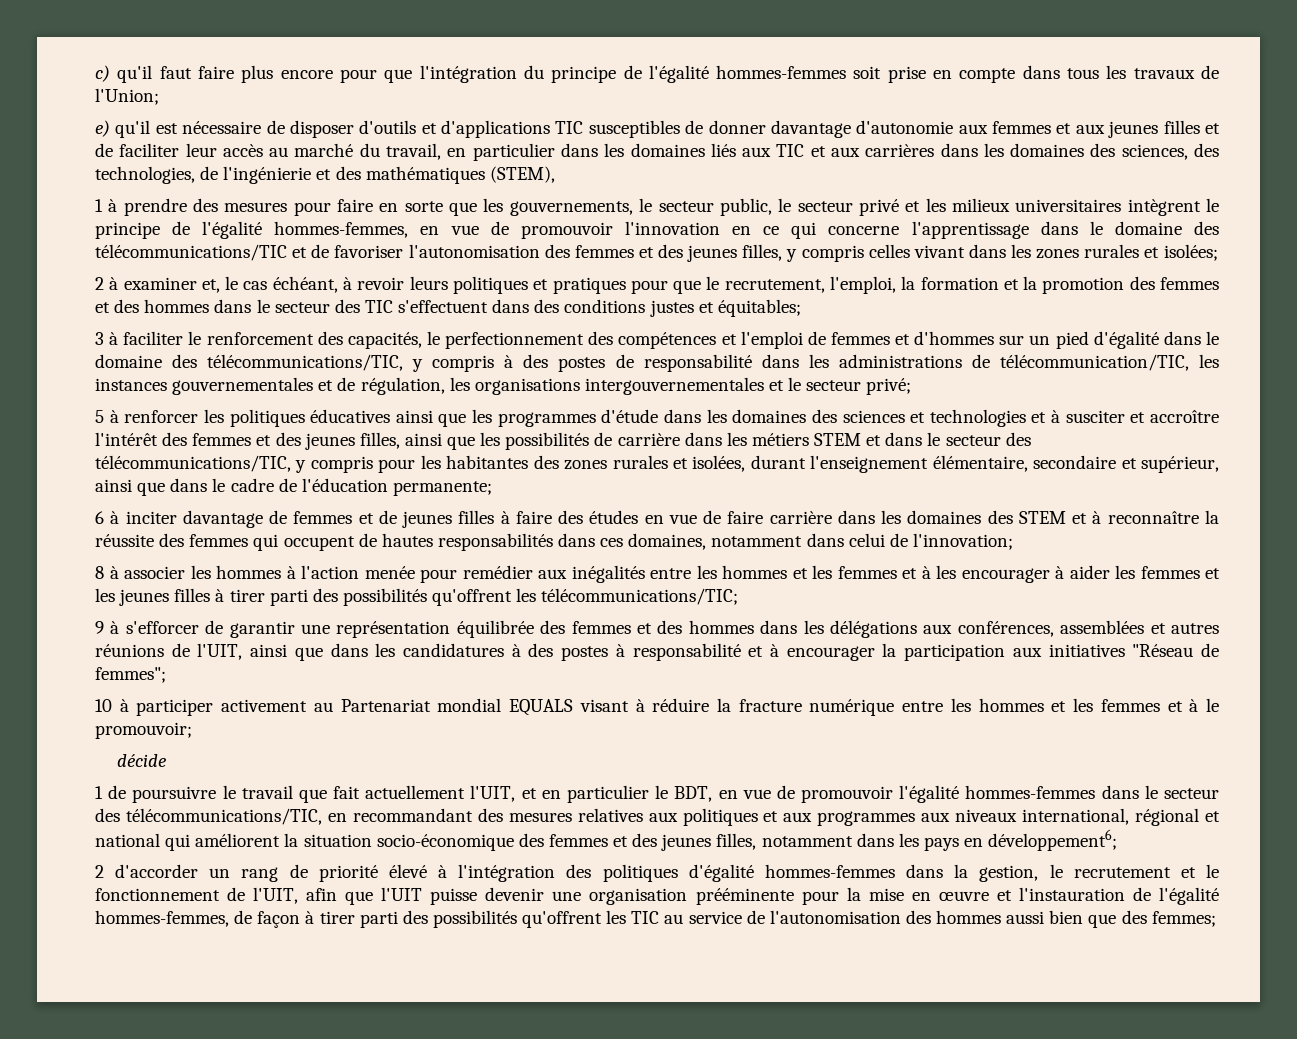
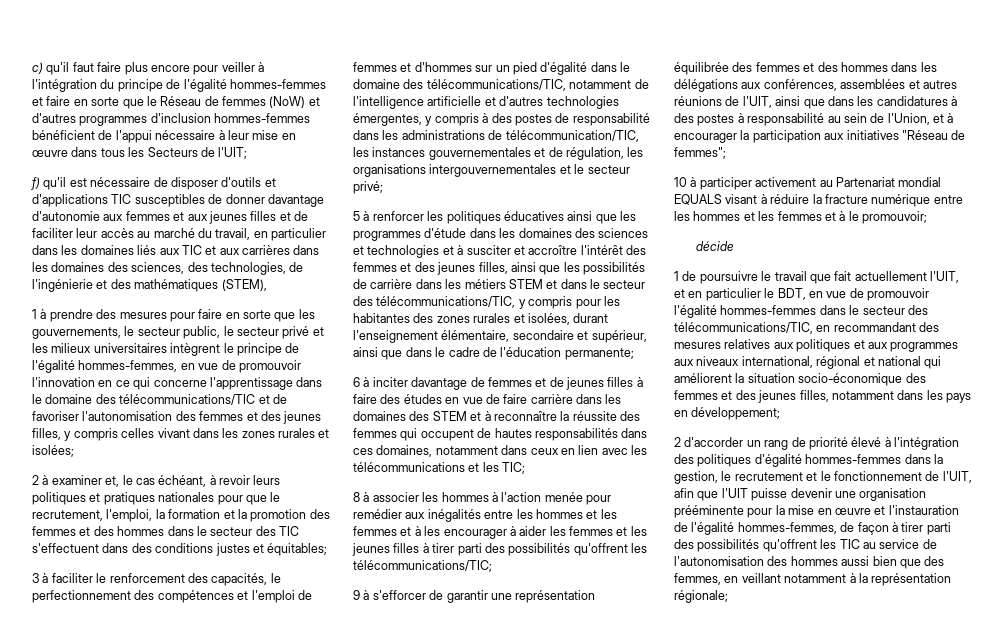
[384,69,413,83] que -> [221,62,264,72] veiller à
[853,65,1219,83] [95,88,159,105] [95,120,110,137] soit prise en compte dans tous les travaux de l'Union; // e) -> [32,96,320,109] [32,113,311,126] [32,130,296,143] [32,147,248,159] [31,177,40,190] et faire en sorte que le Réseau de femmes (NoW) et d'autres programmes d'inclusion hommes-femmes bénéficient de l'appui nécessaire à leur mise en œuvre dans tous les Secteurs de l'UIT; // f)
(626, 285) none -> [158,492,215,502] nationales
(404, 362) none -> [569,79,649,89] [353,96,619,109] [353,113,422,126] notamment de l'intelligence artificielle et d'autres technologies émergentes,
[848,533,1013,550] celui de l'innovation; -> [530,445,647,455] [353,462,526,474] ceux en lien avec les télécommunications et les TIC;
(741, 652) none -> [827,113,930,125] au sein de l'Union,
[988,829,1118,851] développement6; -> [691,407,781,420] développement;
[1151,911,1216,927] femmes; -> [674,573,952,586] [674,590,728,603] femmes, en veillant notamment à la représentation régionale;

